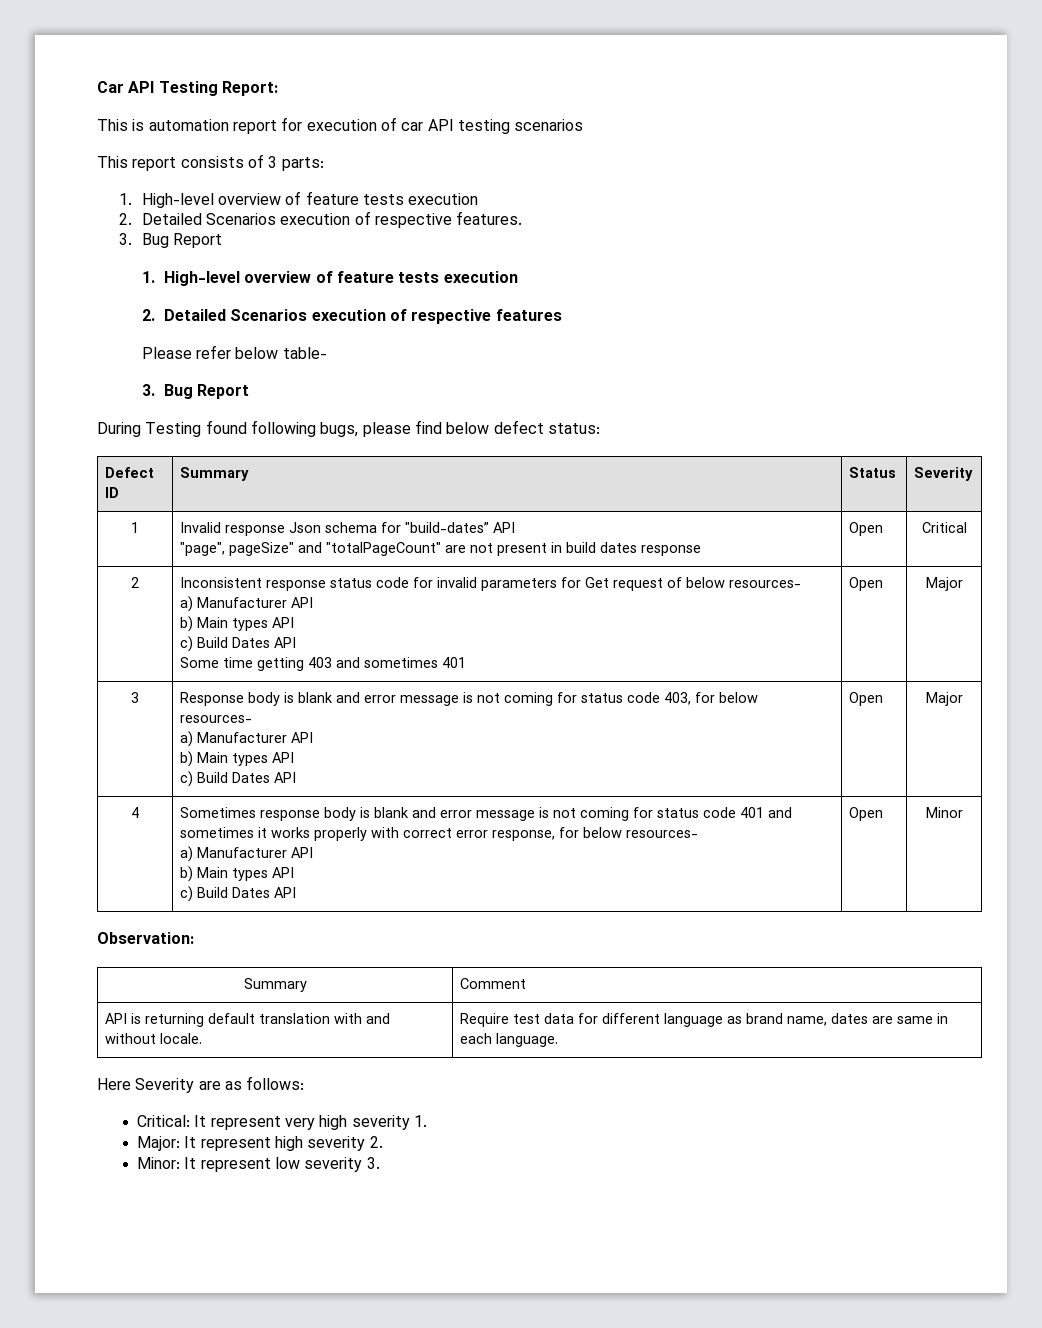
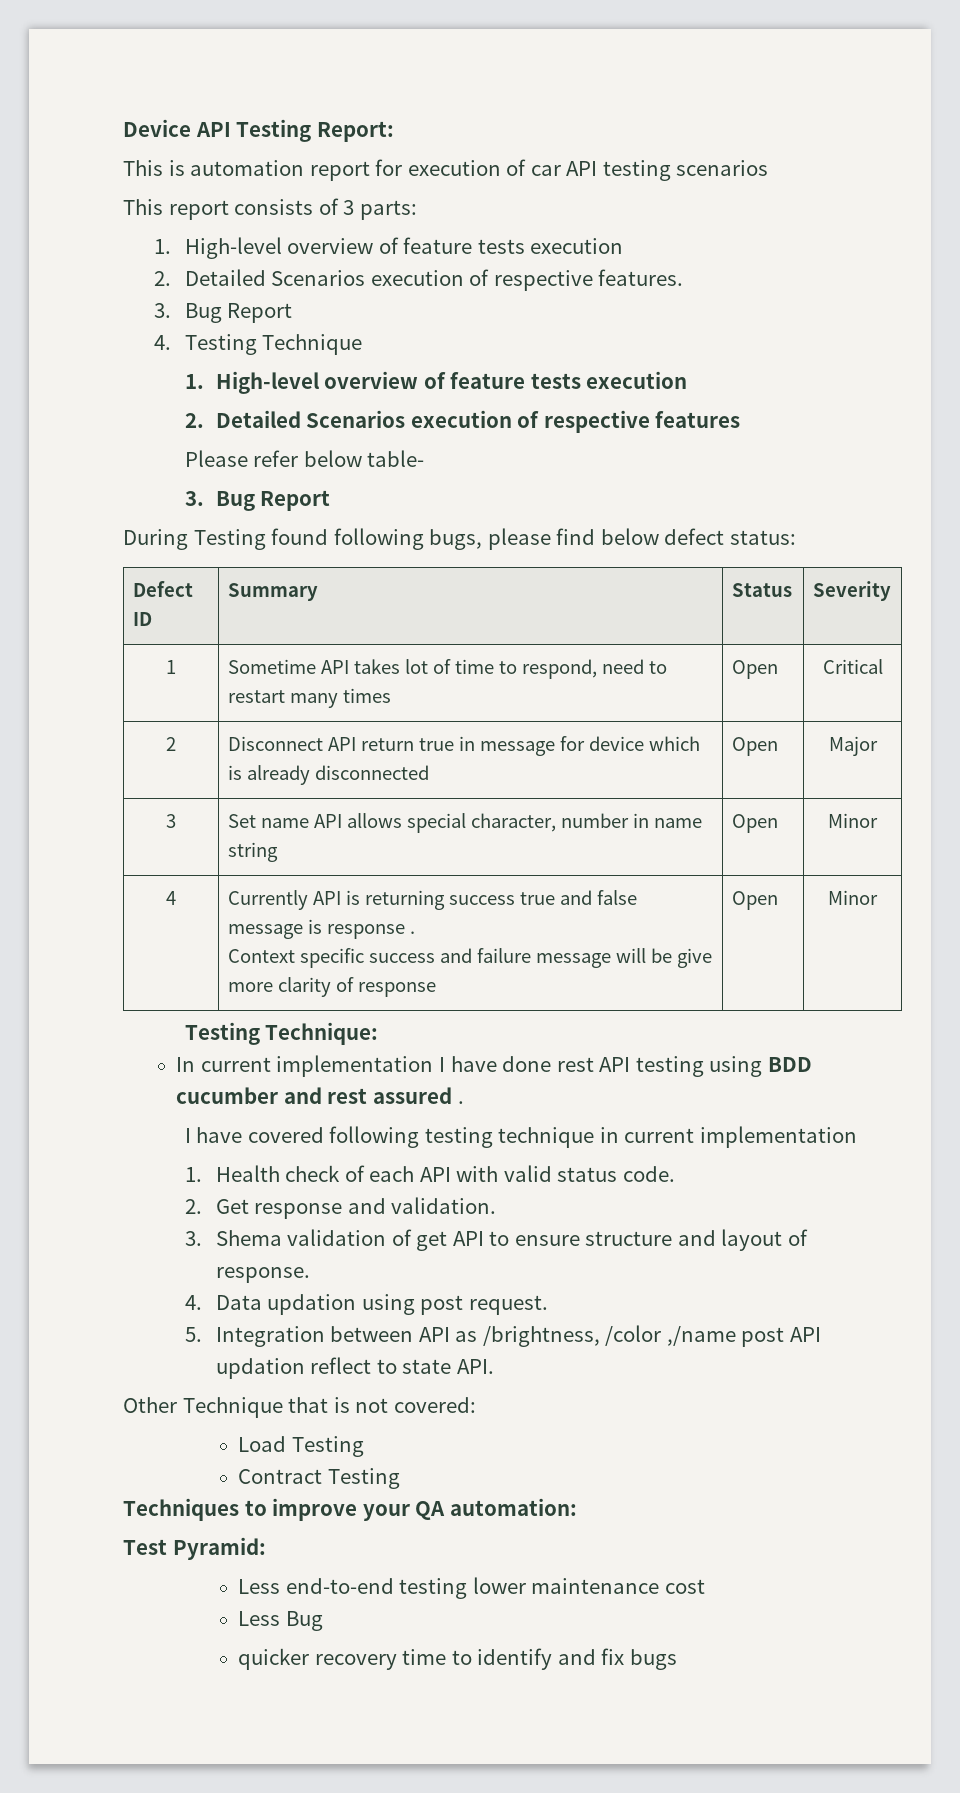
[97,81,124,93] Car -> [123,119,191,137] Device
(223, 240) none -> [153,334,363,355] // 4. Testing Technique
[180,522,516,536] [180,542,702,556] [849,522,884,536] [921,522,967,533] [131,577,139,588] [180,577,802,591] [180,596,314,612] [180,616,295,632] [180,636,297,652] [180,657,467,671] [849,577,884,591] [925,577,963,591] [131,692,139,703] [180,692,759,706] [180,715,253,723] [180,731,314,747] [180,751,295,767] [180,771,297,787] [849,692,884,706] [925,692,963,706] Invalid response Json schema for "build-dates” API // "page", pageSize" and "totalPageCount" are not present in build dates response | Open | Critical // 2 | Inconsistent response status code for invalid parameters for Get request of below resources- // a) Manufacturer API // b) Main types API // c) Build Dates API // Some time getting 403 and sometimes 401 | Open | Major // 3 | Response body is blank and error message is not coming for status code 403, for below resources- // a) Manufacturer API // b) Main types API // c) Build Dates API | Open | Major -> [227,659,667,679] [227,688,391,708] [731,660,778,679] [822,659,883,674] [166,737,176,751] [227,736,700,756] [227,765,429,785] [731,737,778,756] [828,736,878,756] [166,814,176,828] [227,813,702,833] [227,842,278,862] [731,814,778,833] [828,813,878,828] Sometime API takes lot of time to respond, need to restart many times | Open | Critical // 2 | Disconnect API return true in message for device which is already disconnected | Open | Major // 3 | Set name API allows special character, number in name string | Open | Minor
[180,807,793,821] [180,827,699,841] [180,846,314,862] [180,866,295,882] [180,886,297,902] [849,807,884,821] [925,807,963,818] [97,932,194,944] [243,978,307,992] [460,978,527,989] [105,1013,391,1027] [105,1033,203,1044] [460,1013,949,1027] [460,1033,559,1047] [97,1076,305,1093] [136,1115,427,1130] [136,1136,383,1151] [136,1157,380,1172] Sometimes response body is blank and error message is not coming for status code 401 and sometimes it works properly with correct error response, for below resources- // a) Manufacturer API // b) Main types API // c) Build Dates API | Open | Minor // Observation: // Summary | Comment // API is returning default translation with and without locale. | Require test data for different language as brand name, dates are same in each language. // Here Severity are as follows: // Critical: It represent very high severity 1. // Major: It represent high severity 2. // Minor: It represent low severity 3. -> [227,890,637,910] [227,919,415,939] [227,948,712,968] [227,977,436,997] [731,891,778,910] [828,890,878,905] [184,1022,379,1045] [176,1055,812,1077] [176,1087,464,1104] [184,1126,857,1148] [184,1165,675,1182] [184,1197,497,1219] [184,1229,808,1251] [215,1267,310,1283] [184,1294,548,1315] [184,1325,821,1347] [215,1357,494,1379] [123,1397,476,1418] [238,1436,364,1457] [238,1468,400,1489] [123,1498,577,1521] [123,1537,266,1560] [238,1577,705,1599] [238,1611,323,1631] [238,1648,677,1670] Currently API is returning success true and false message is response . // Context specific success and failure message will be give more clarity of response | Open | Minor // Testing Technique: // In current implementation I have done rest API testing using BDD cucumber and rest assured . // I have covered following testing technique in current implementation // 1. Health check of each API with valid status code. // 2. Get response and validation. // 3. Shema validation of get API to ensure structure and layout of response. // 4. Data updation using post request. // 5. Integration between API as /brightness, /color ,/name post API updation reflect to state API. // Other Technique that is not covered: // Load Testing // Contract Testing // Techniques to improve your QA automation: // Test Pyramid: // Less end-to-end testing lower maintenance cost // Less Bug // quicker recovery time to identify and fix bugs

